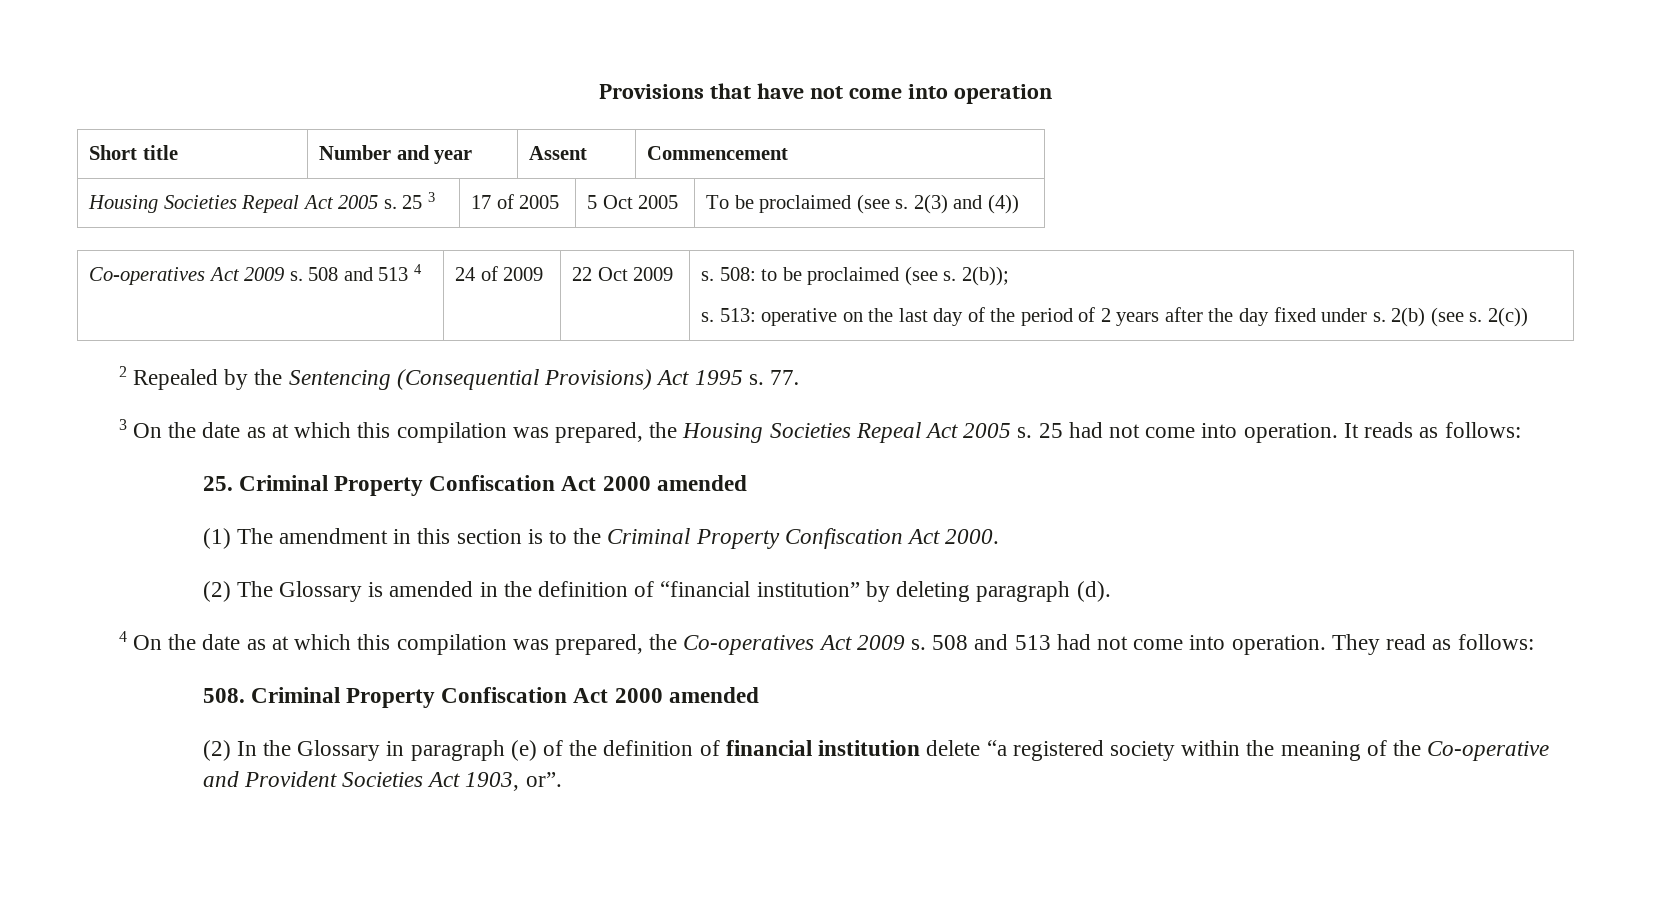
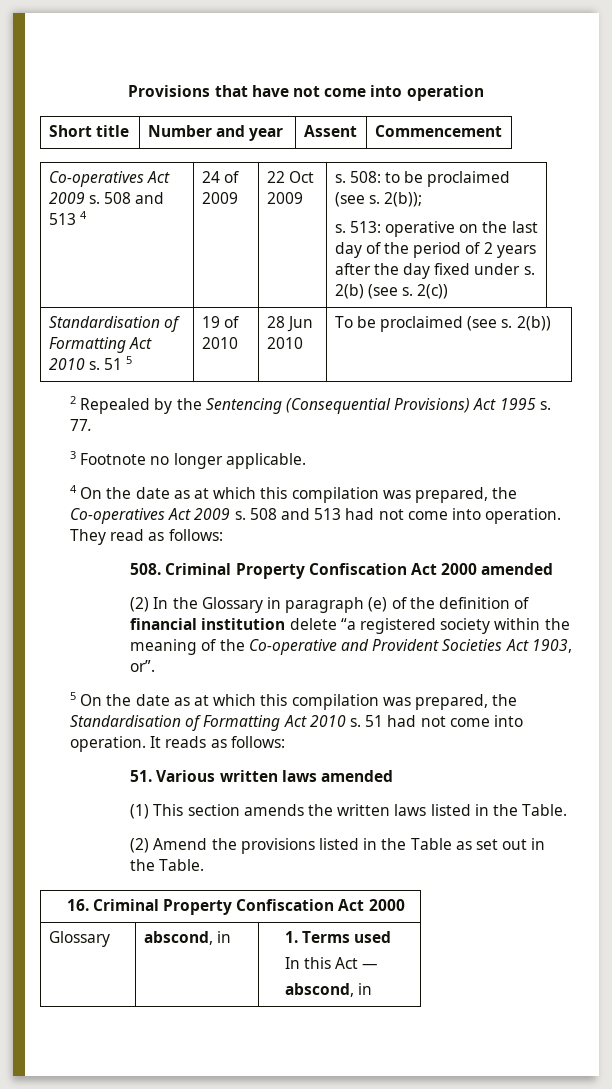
[87,192,435,213] [470,194,560,209] [586,195,679,209] [705,194,1019,214] // Housing Societies Repeal Act 2005 s. 25 3 | 17 of 2005 | 5 Oct 2005 | To be proclaimed (see s. 2(3) and (4)) -> (502, 131) none
(1528, 317) none -> [48,316,180,332] [48,337,152,353] [48,356,133,370] [201,316,239,328] [201,337,238,349] [266,316,313,332] [266,337,303,349] [334,316,551,332] // Standardisation of Formatting Act 2010 s. 51 5 | 19 of 2010 | 28 Jun 2010 | To be proclaimed (see s. 2(b))
[133,422,1521,443] [202,475,747,496] [202,528,1000,549] [202,581,1111,602] On the date as at which this compilation was prepared, the Housing Societies Repeal Act 2005 s. 25 had not come into operation. It reads as follows: // 25. Criminal Property Confiscation Act 2000 amended // (1) The amendment in this section is to the Criminal Property Confiscation Act 2000. // (2) The Glossary is amended in the definition of “financial institution” by deleting paragraph (d). -> [80,453,306,469] Footnote no longer applicable.
(562, 779) none -> [70,692,518,710] [70,715,523,731] [70,736,285,752] [130,770,393,782] [130,804,568,819] [130,838,546,854] [130,859,205,871] [66,899,405,915] [48,931,110,947] [143,931,231,945] [284,931,391,943] [284,957,379,969] [284,983,372,997] // 5 On the date as at which this compilation was prepared, the Standardisation of Formatting Act 2010 s. 51 had not come into operation. It reads as follows: // 51. Various written laws amended // (1) This section amends the written laws listed in the Table. // (2) Amend the provisions listed in the Table as set out in the Table. // 16. Criminal Property Confiscation Act 2000 // Glossary | abscond, in | 1. Terms used // In this Act — // abscond, in

